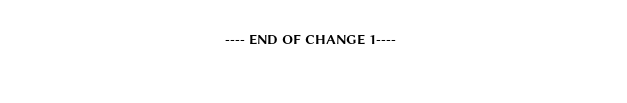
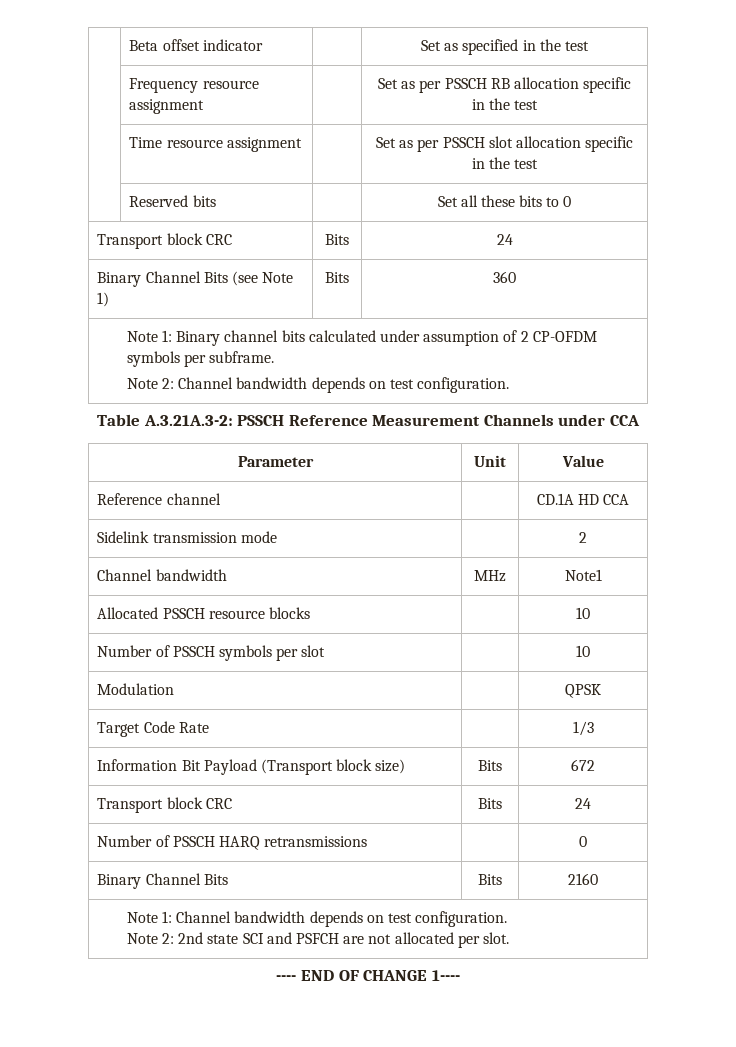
(225, 41) none -> [129,39,263,51] [421,39,589,55] [129,78,259,93] [129,99,205,114] [377,77,632,93] [471,98,539,110] [129,137,302,152] [375,136,634,152] [471,157,539,169] [129,195,216,207] [437,195,572,207] [97,233,232,249] [325,234,349,245] [496,234,513,245] [97,271,294,287] [97,292,110,307] [325,272,349,283] [493,271,516,283] [126,330,597,346] [126,351,275,367] [126,377,510,393] [96,414,641,426] [237,456,314,467] [474,455,506,467] [561,455,604,467] [97,493,221,505] [536,493,630,505] [97,531,277,543] [579,532,587,543] [97,569,227,581] [474,570,506,582] [564,569,602,581] [97,607,310,619] [576,607,590,619] [97,645,326,661] [576,645,590,657] [97,683,175,695] [565,684,601,698] [97,721,209,737] [572,721,594,736] [97,759,406,775] [478,760,502,771] [571,759,595,771] [97,797,232,813] [478,798,502,809] [575,798,591,809] [97,835,368,850] [579,836,587,847] [97,873,228,889] [478,874,502,885] [568,873,598,885] [126,911,508,927] [126,932,509,948] | Beta offset indicator | | Set as specified in the test // | Frequency resource assignment | | Set as per PSSCH RB allocation specific in the test // | Time resource assignment | | Set as per PSSCH slot allocation specific in the test // | Reserved bits | | Set all these bits to 0 // Transport block CRC | Bits | 24 // Binary Channel Bits (see Note 1) | Bits | 360 // Note 1: Binary channel bits calculated under assumption of 2 CP-OFDM symbols per subframe. // Note 2: Channel bandwidth depends on test configuration. // Table A.3.21A.3-2: PSSCH Reference Measurement Channels under CCA // Parameter | Unit | Value // Reference channel | | CD.1A HD CCA // Sidelink transmission mode | | 2 // Channel bandwidth | MHz | Note1 // Allocated PSSCH resource blocks | | 10 // Number of PSSCH symbols per slot | | 10 // Modulation | | QPSK // Target Code Rate | | 1/3 // Information Bit Payload (Transport block size) | Bits | 672 // Transport block CRC | Bits | 24 // Number of PSSCH HARQ retransmissions | | 0 // Binary Channel Bits | Bits | 2160 // Note 1: Channel bandwidth depends on test configuration. // Note 2: 2nd state SCI and PSFCH are not allocated per slot. //

